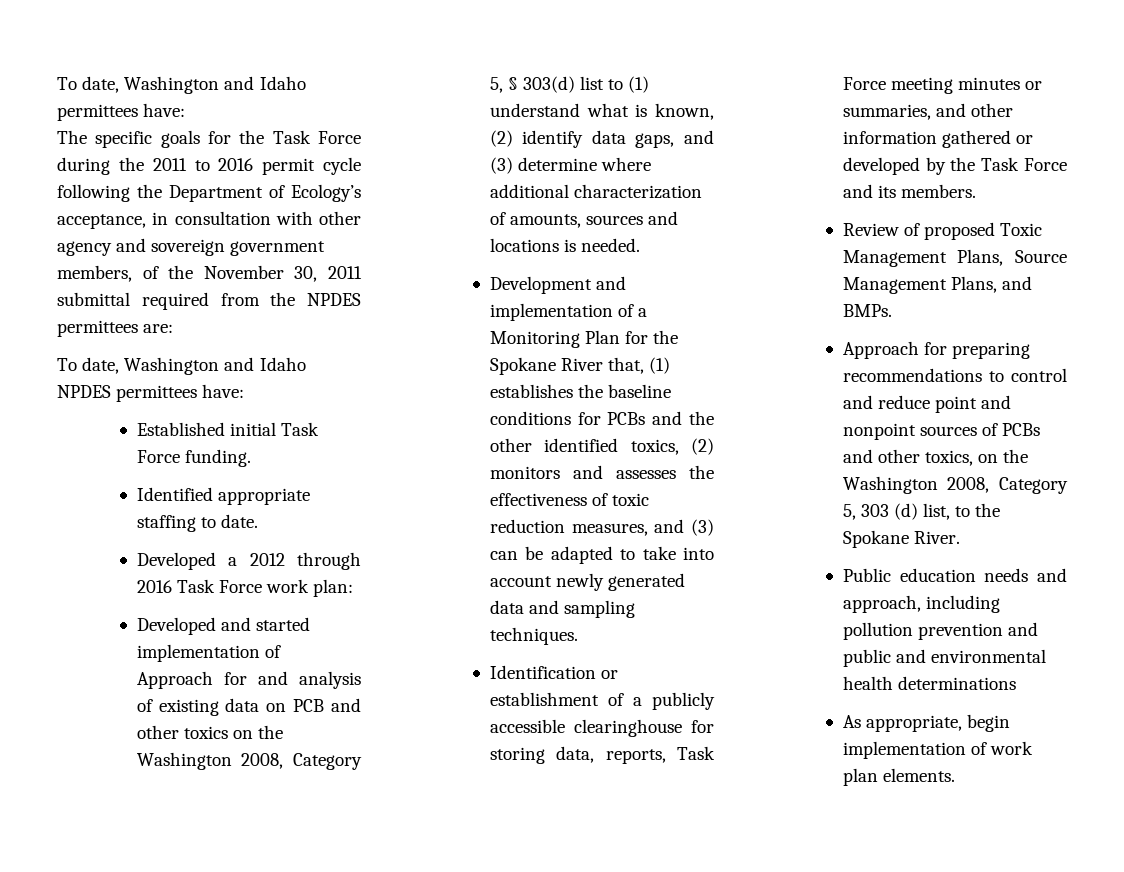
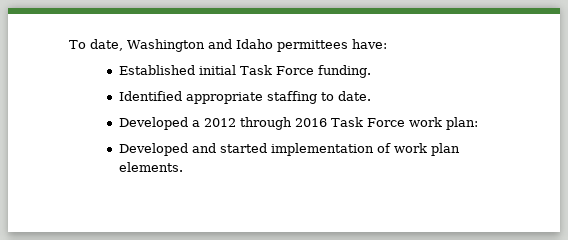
[57,130,361,148] [57,157,361,175] [57,184,361,202] [57,211,361,229] [57,238,326,256] [57,265,362,282] [57,292,361,310] [57,320,174,337] [57,357,306,375] [57,384,245,402] // The specific goals for the Task Force during the 2011 to 2016 permit cycle following the Department of Ecology’s acceptance, in consultation with other agency and sovereign government members, of the November 30, 2011 submittal required from the NPDES permittees are: // To date, Washington and Idaho NPDES permittees have: -> (387, 44) none
[136,671,361,689] [136,698,361,716] [136,725,284,739] [136,752,362,770] [489,76,650,93] [489,103,714,120] [489,130,714,148] [489,157,652,174] [489,184,702,199] [489,211,679,228] [489,238,641,252] [489,276,626,294] [489,303,648,321] [489,330,679,348] [489,357,671,375] [489,384,672,398] [489,411,714,425] [489,438,714,455] [489,465,714,479] [489,493,650,506] [489,519,714,536] [489,546,714,564] [489,573,686,591] [489,600,636,618] [489,627,578,645] [489,665,618,679] [489,692,715,710] [489,719,714,737] [489,746,715,764] [842,77,1043,94] [842,103,1014,120] [842,130,1034,148] [842,157,1067,175] [842,184,977,198] [842,222,1043,240] [842,249,1067,267] [842,276,1033,294] [842,304,892,317] [842,341,1031,359] [842,368,1067,382] [842,395,1012,413] [842,423,1041,440] [842,449,1029,466] [842,476,1068,494] [842,503,1001,520] [842,530,960,548] [842,568,1067,582] [842,595,1000,613] [842,622,1039,640] [842,649,1047,667] [842,676,1016,690] [842,714,1011,732] [842,741,987,759] Approach for and analysis of existing data on PCB and other toxics on the Washington 2008, Category 5, § 303(d) list to (1) understand what is known, (2) identify data gaps, and (3) determine where additional characterization of amounts, sources and locations is needed. // Development and implementation of a Monitoring Plan for the Spokane River that, (1) establishes the baseline conditions for PCBs and the other identified toxics, (2) monitors and assesses the effectiveness of toxic reduction measures, and (3) can be adapted to take into account newly generated data and sampling techniques. // Identification or establishment of a publicly accessible clearinghouse for storing data, reports, Task Force meeting minutes or summaries, and other information gathered or developed by the Task Force and its members. // Review of proposed Toxic Management Plans, Source Management Plans, and BMPs. // Approach for preparing recommendations to control and reduce point and nonpoint sources of PCBs and other toxics, on the Washington 2008, Category 5, 303 (d) list, to the Spokane River. // Public education needs and approach, including pollution prevention and public and environmental health determinations // As appropriate, begin implementation of -> (391, 148) none

